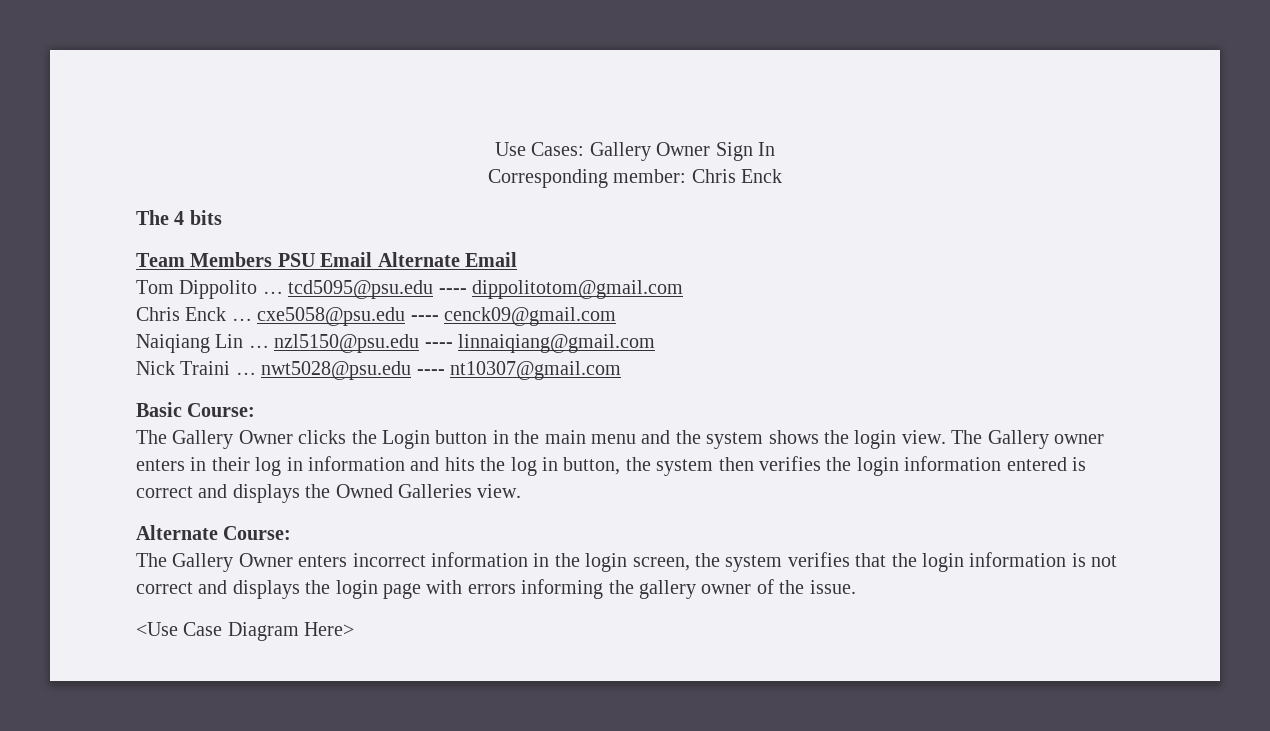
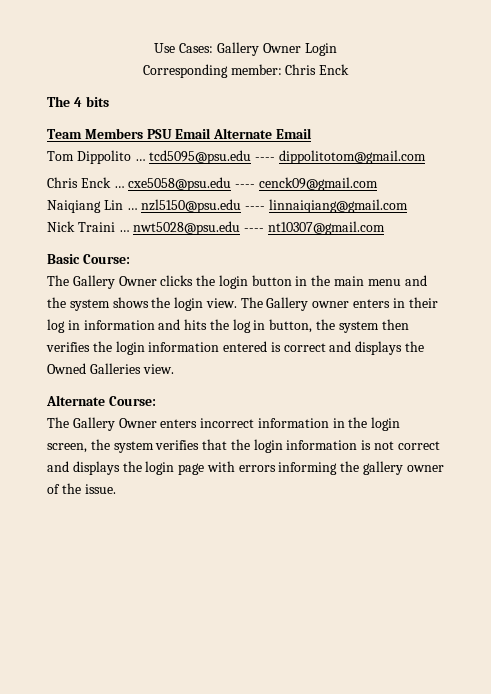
[715,142,775,161] Sign In -> [304,43,337,56] Login
[382,430,430,449] Login -> [218,275,248,289] login
[136,622,355,641] // <Use Case Diagram Here> -> (116, 489) none

